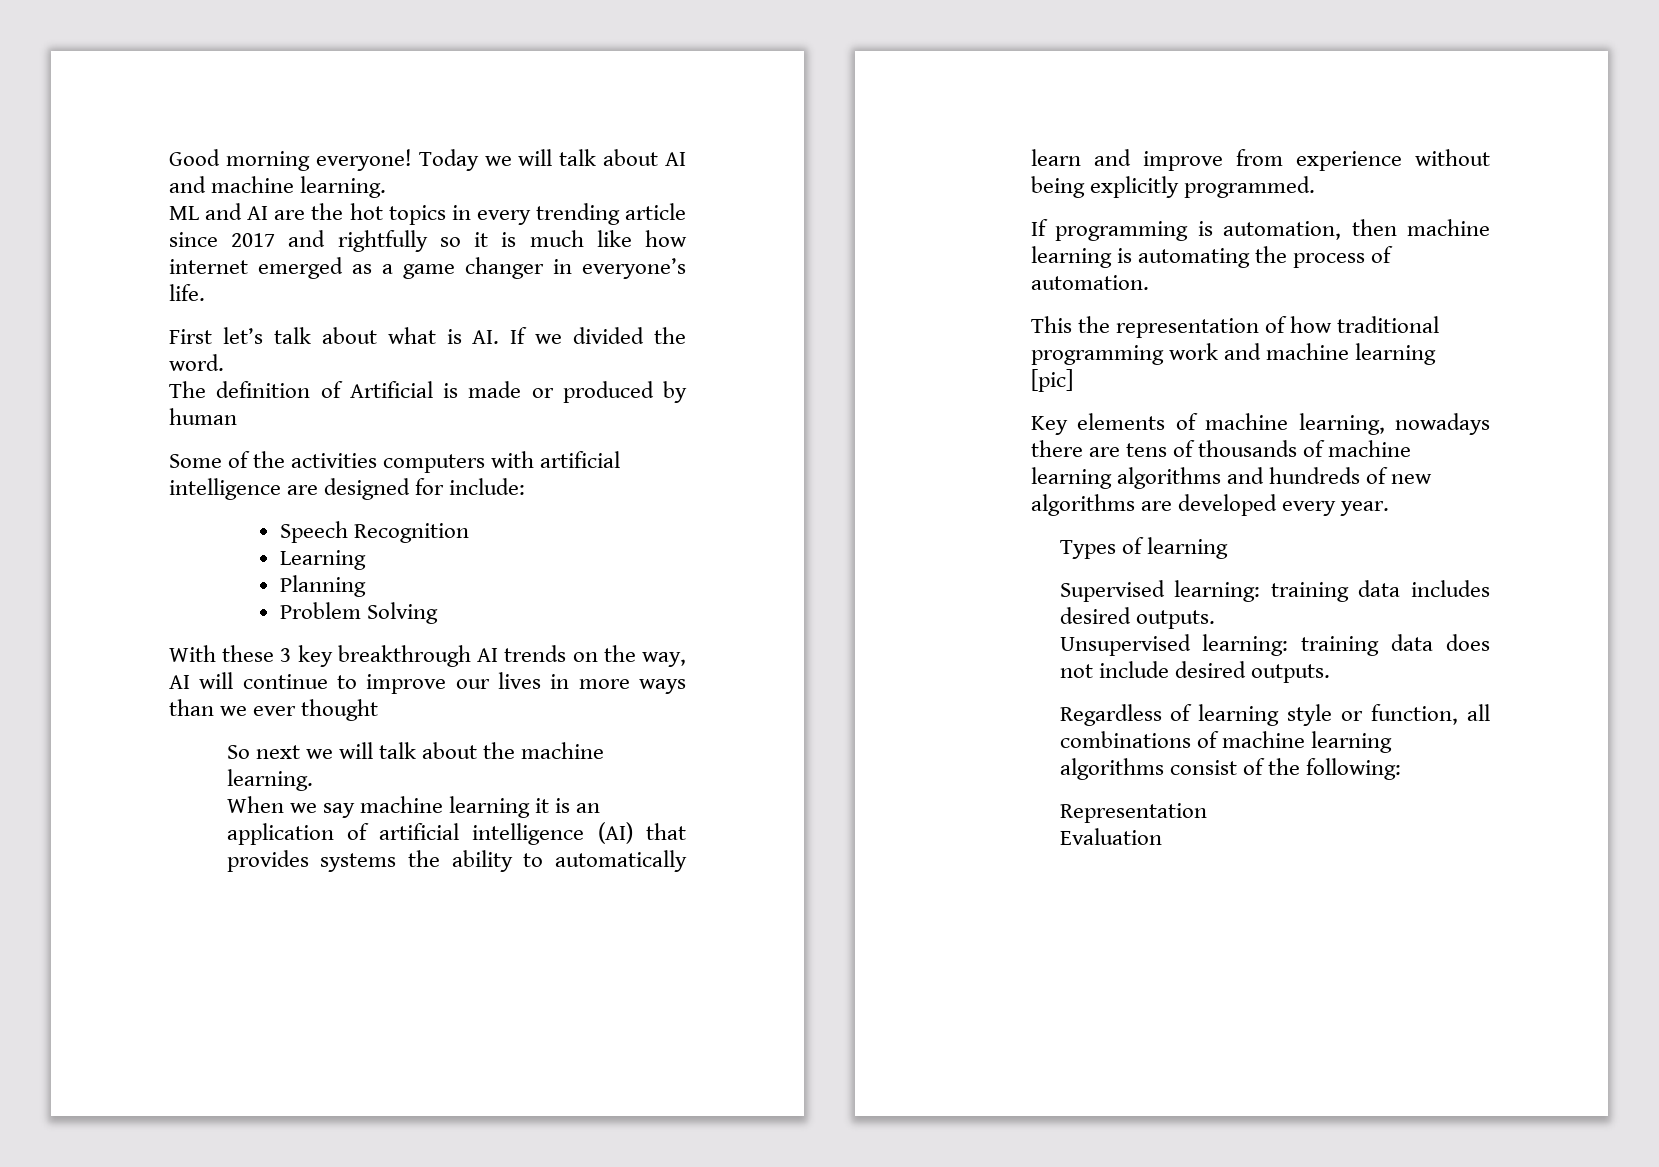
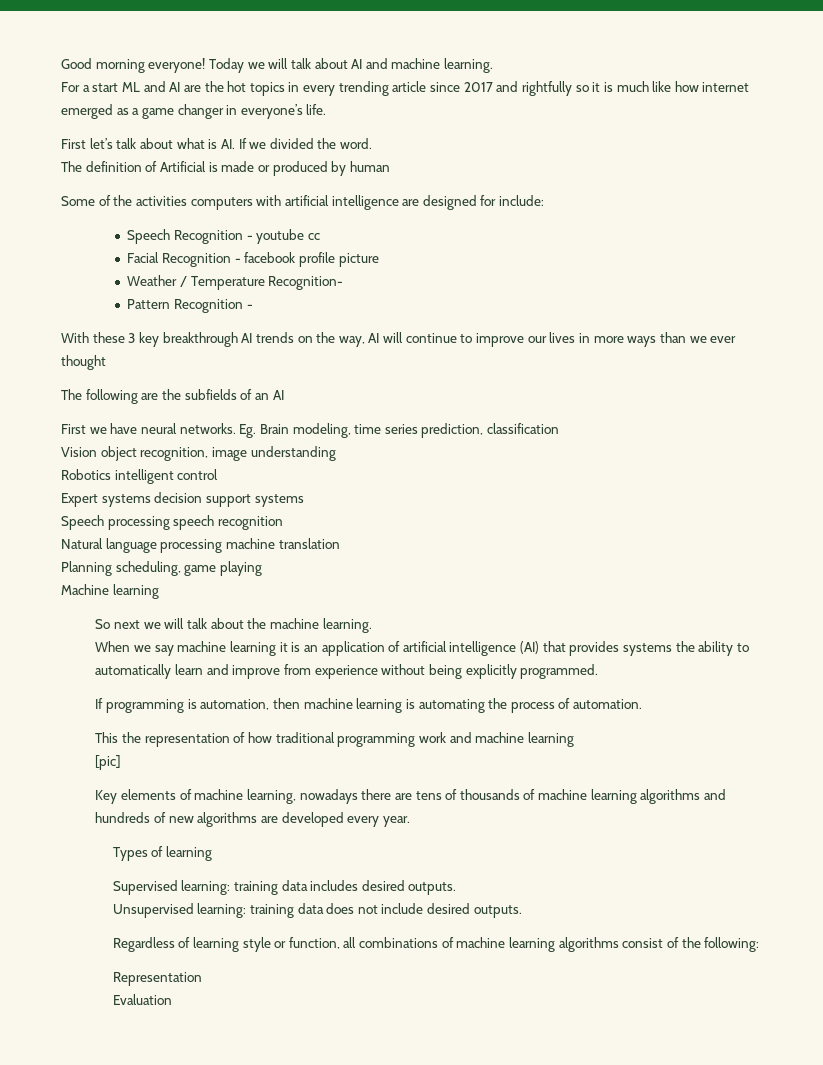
(387, 187) none -> [61,82,119,92] For a start
[280,550,367,570] [280,575,367,597] [280,602,439,624] // Learning // Planning // Problem Solving -> [246,229,320,244] [127,252,379,267] [127,275,344,290] [127,299,253,313] - youtube cc // Facial Recognition - facebook profile picture // Weather / Temperature Recognition- // Pattern Recognition -
(379, 710) none -> [61,389,284,404] [61,423,560,438] [61,446,336,461] [61,469,219,484] [61,492,304,507] [61,515,283,530] [61,538,340,553] [61,561,262,576] [61,584,159,599] // The following are the subfields of an AI // First we have neural networks. Eg. Brain modeling, time series prediction, classification // Vision object recognition, image understanding // Robotics intelligent control // Expert systems decision support systems // Speech processing speech recognition // Natural language processing machine translation // Planning scheduling, game playing // Machine learning

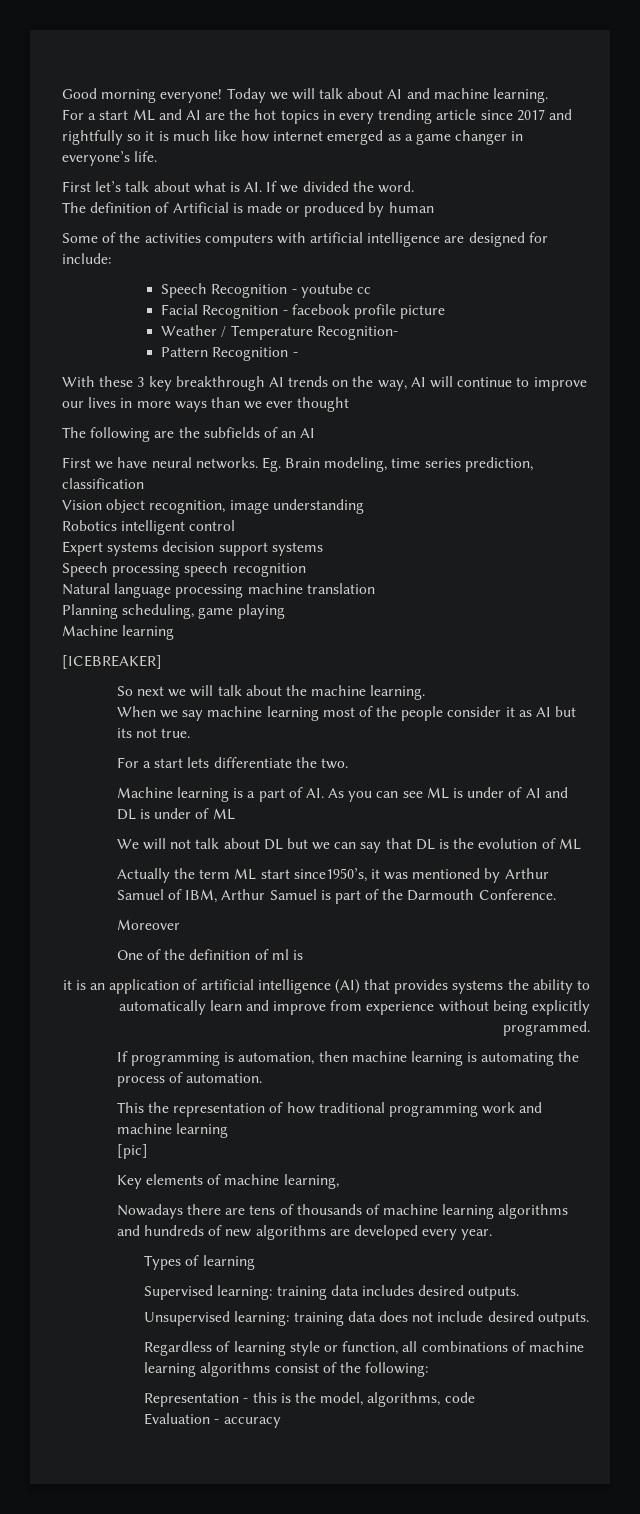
(159, 591) none -> [62,655,162,669] // [ICEBREAKER]
(276, 648) none -> [322,706,577,721] [116,728,191,738] [116,757,348,769] [116,787,568,802] [116,808,235,820] [116,838,581,853] [116,868,549,883] [116,889,556,904] [116,919,180,930] [116,949,303,960] most of the people consider it as AI but its not true. // For a start lets differentiate the two. // Machine learning is a part of AI. As you can see ML is under of AI and DL is under of ML // We will not talk about DL but we can say that DL is the evolution of ML // Actually the term ML start since1950’s, it was mentioned by Arthur Samuel of IBM, Arthur Samuel is part of the Darmouth Conference. // Moreover // One of the definition of ml is //
[299,789,358,804] nowadays -> [116,1204,183,1219] // Nowadays
(202, 979) none -> [243,1392,475,1407] - this is the model, algorithms, code
(172, 999) none -> [214,1417,281,1428] - accuracy

